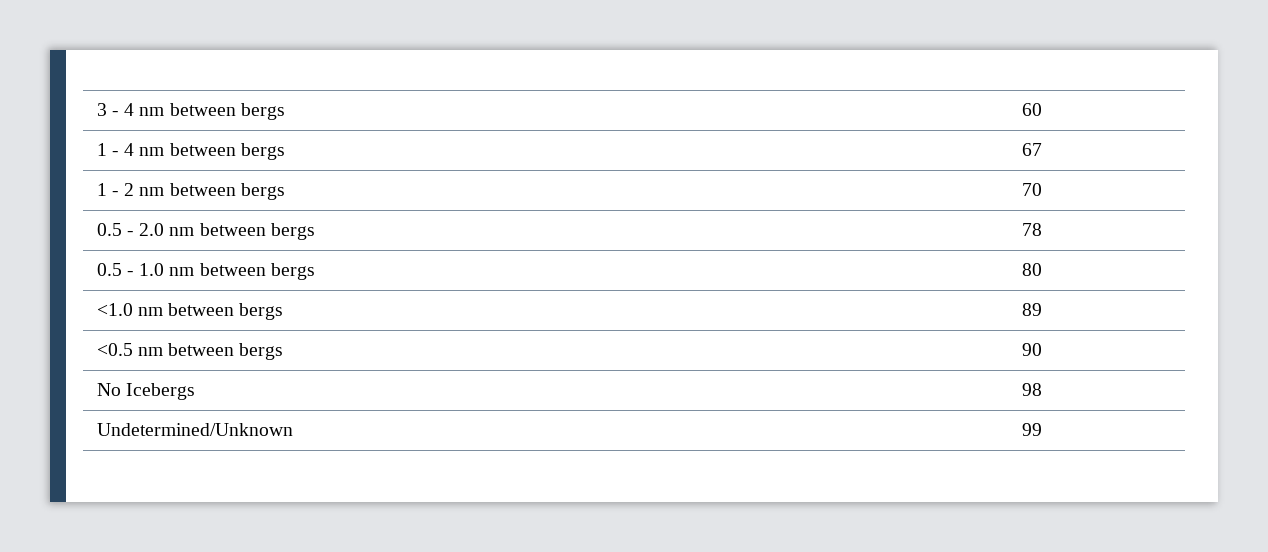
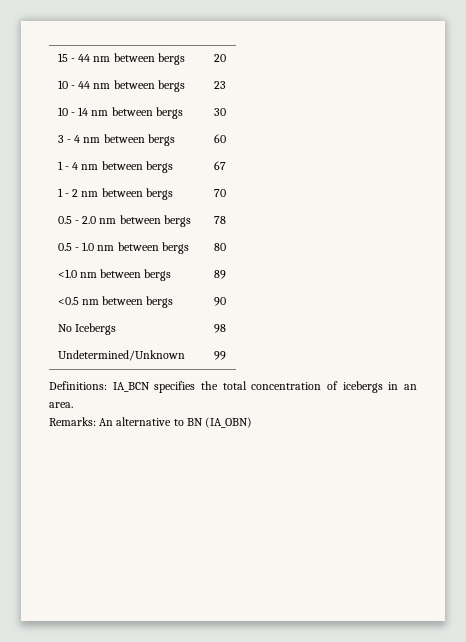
(96, 109) none -> [57,53,185,65] [213,54,226,62] [57,80,185,92] [213,81,226,89] [57,107,183,119] [213,108,226,116] 15 - 44 nm between bergs | 20 // 10 - 44 nm between bergs | 23 // 10 - 14 nm between bergs | 30 //
(1042, 429) none -> [49,381,417,393] [49,402,73,408] [49,417,253,428] // Definitions: IA_BCN specifies the total concentration of icebergs in an area. // Remarks: An alternative to BN (IA_OBN)

